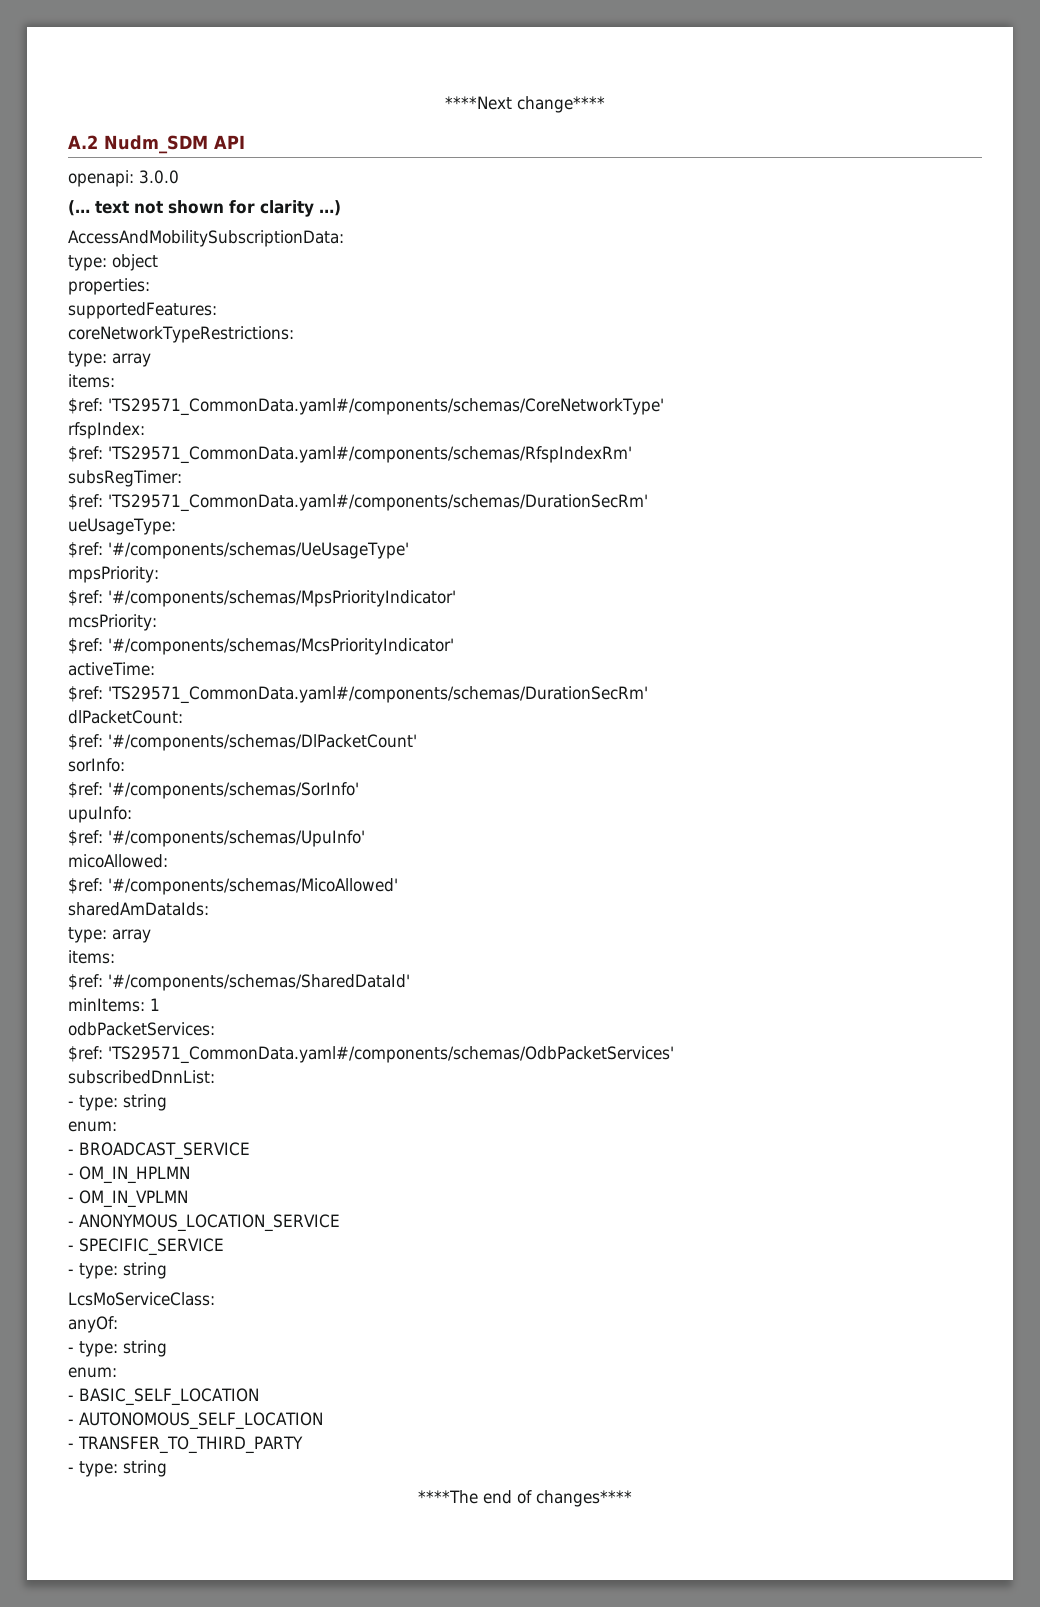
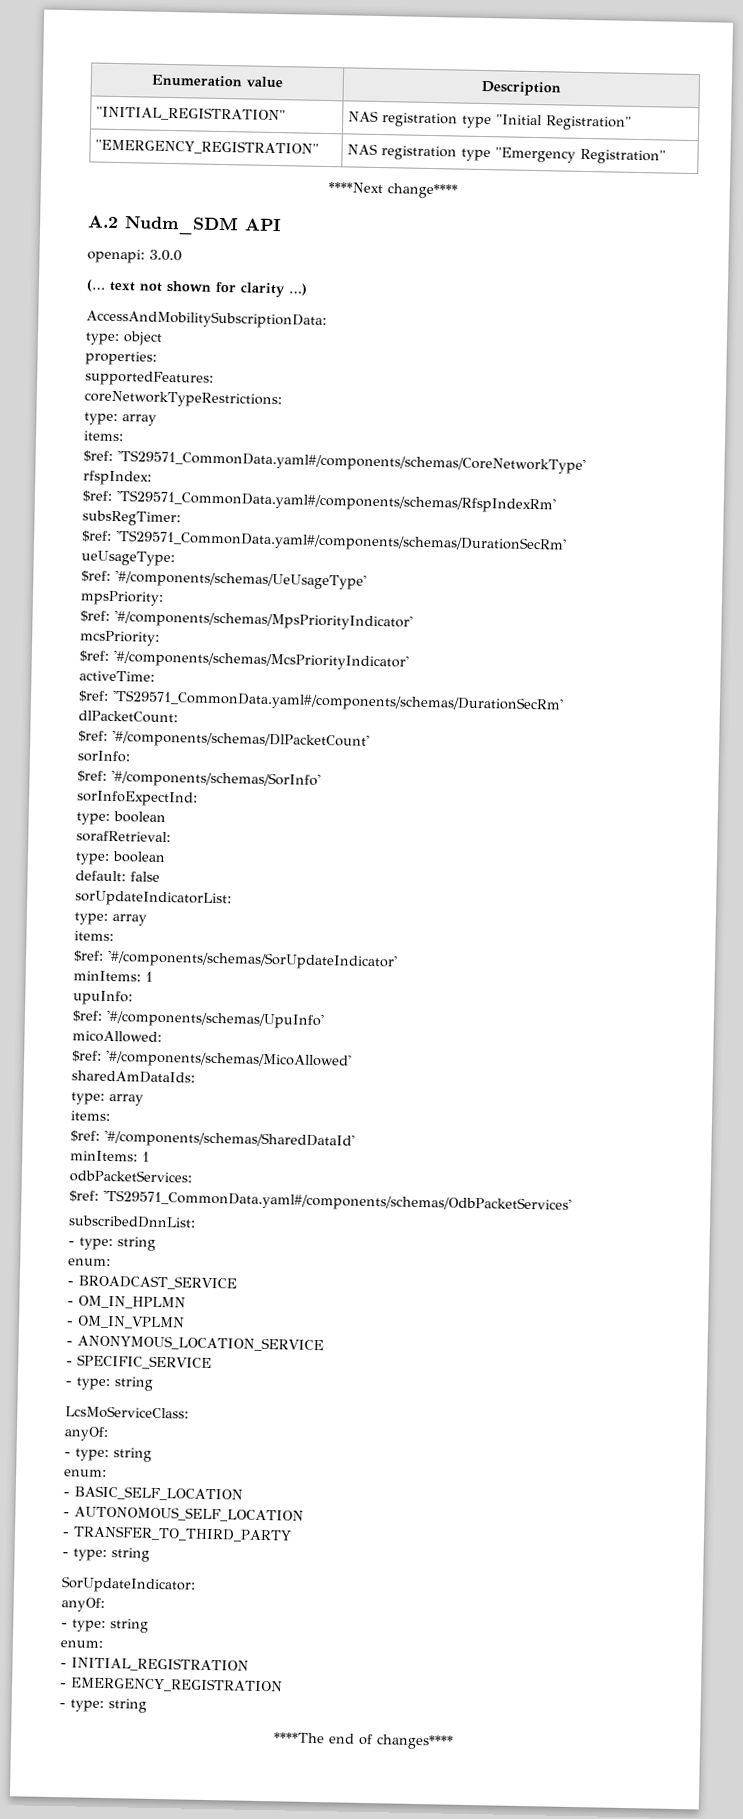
(445, 103) none -> [151,74,283,89] [481,80,561,97] [95,105,286,123] [347,110,632,131] [94,138,319,156] [346,143,666,165] Enumeration value | Description // "INITIAL_REGISTRATION" | NAS registration type "Initial Registration" // "EMERGENCY_REGISTRATION" | NAS registration type "Emergency Registration" //
(359, 790) none -> [76,790,198,807] [76,811,166,825] [76,830,171,844] [75,851,166,865] [75,870,160,882] [75,890,232,908] [74,912,147,926] [74,930,114,942] [73,949,398,971] [73,970,153,982] // sorInfoExpectInd: // type: boolean // sorafRetrieval: // type: boolean // default: false // sorUpdateIndicatorList: // type: array // items: // $ref: '#/components/schemas/SorUpdateIndicator' // minItems: 1
(167, 1468) none -> [61,1576,196,1594] [61,1597,105,1613] [61,1618,149,1633] [60,1640,103,1648] [60,1656,249,1673] [60,1676,283,1694] [59,1698,147,1713] // SorUpdateIndicator: // anyOf: // - type: string // enum: // - INITIAL_REGISTRATION // - EMERGENCY_REGISTRATION // - type: string

